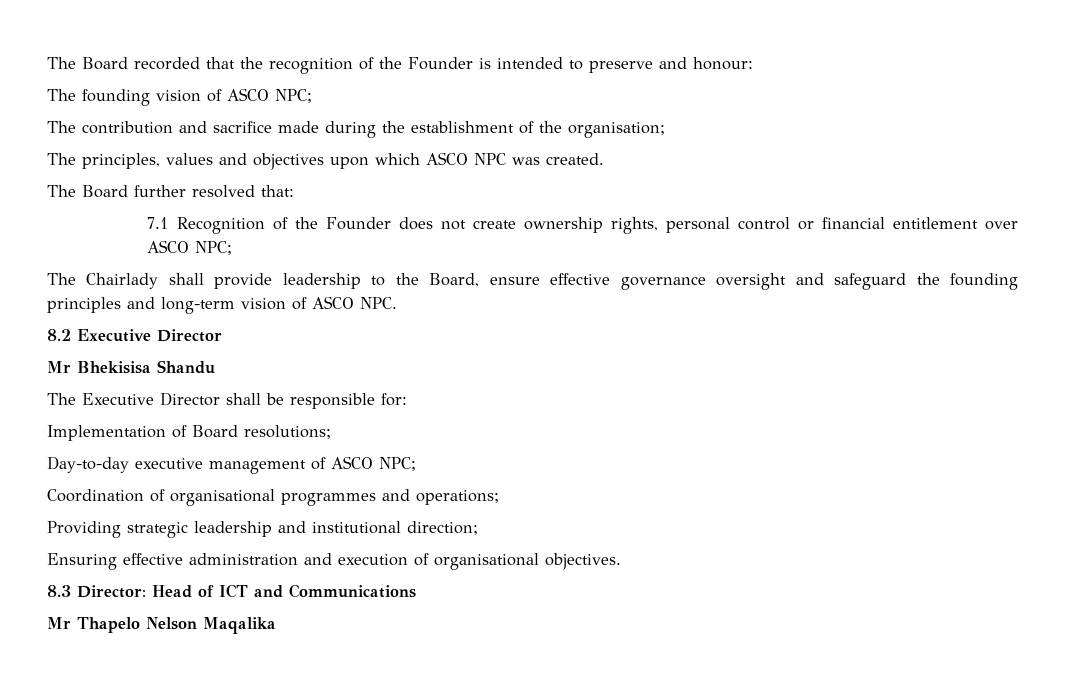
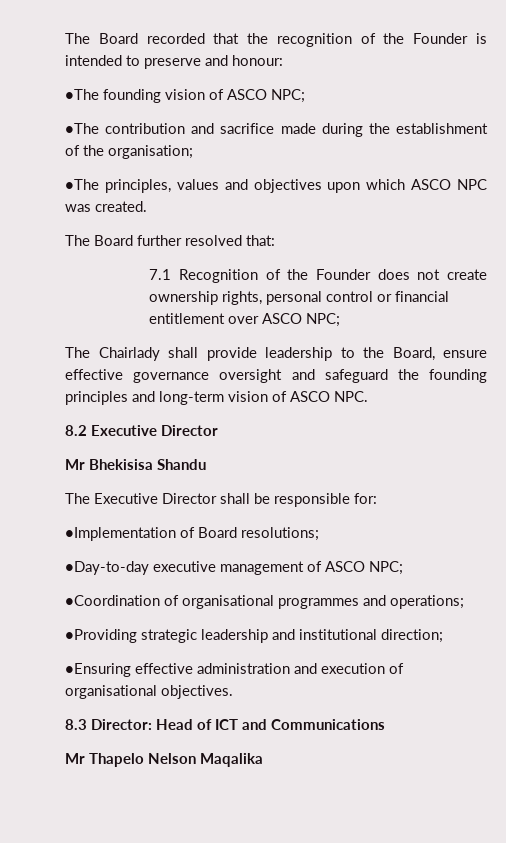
[47,89,76,101] The -> [65,89,99,100] •The
[47,121,76,133] The -> [65,123,99,134] •The
[47,153,76,165] The -> [65,179,99,190] •The
[47,425,166,441] Implementation -> [65,527,176,541] •Implementation
[47,456,129,473] Day-to-day -> [65,561,149,575] •Day-to-day
[47,489,144,502] Coordination -> [65,595,160,606] •Coordination
[47,521,121,538] Providing -> [65,629,137,643] •Providing
[47,553,117,570] Ensuring -> [65,663,131,677] •Ensuring

